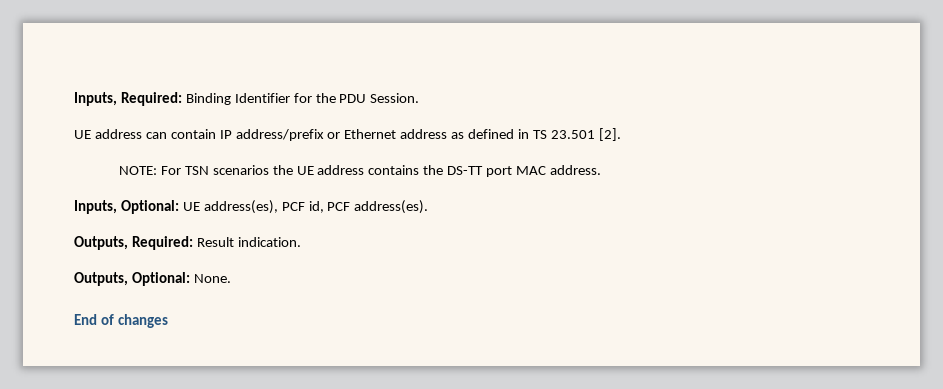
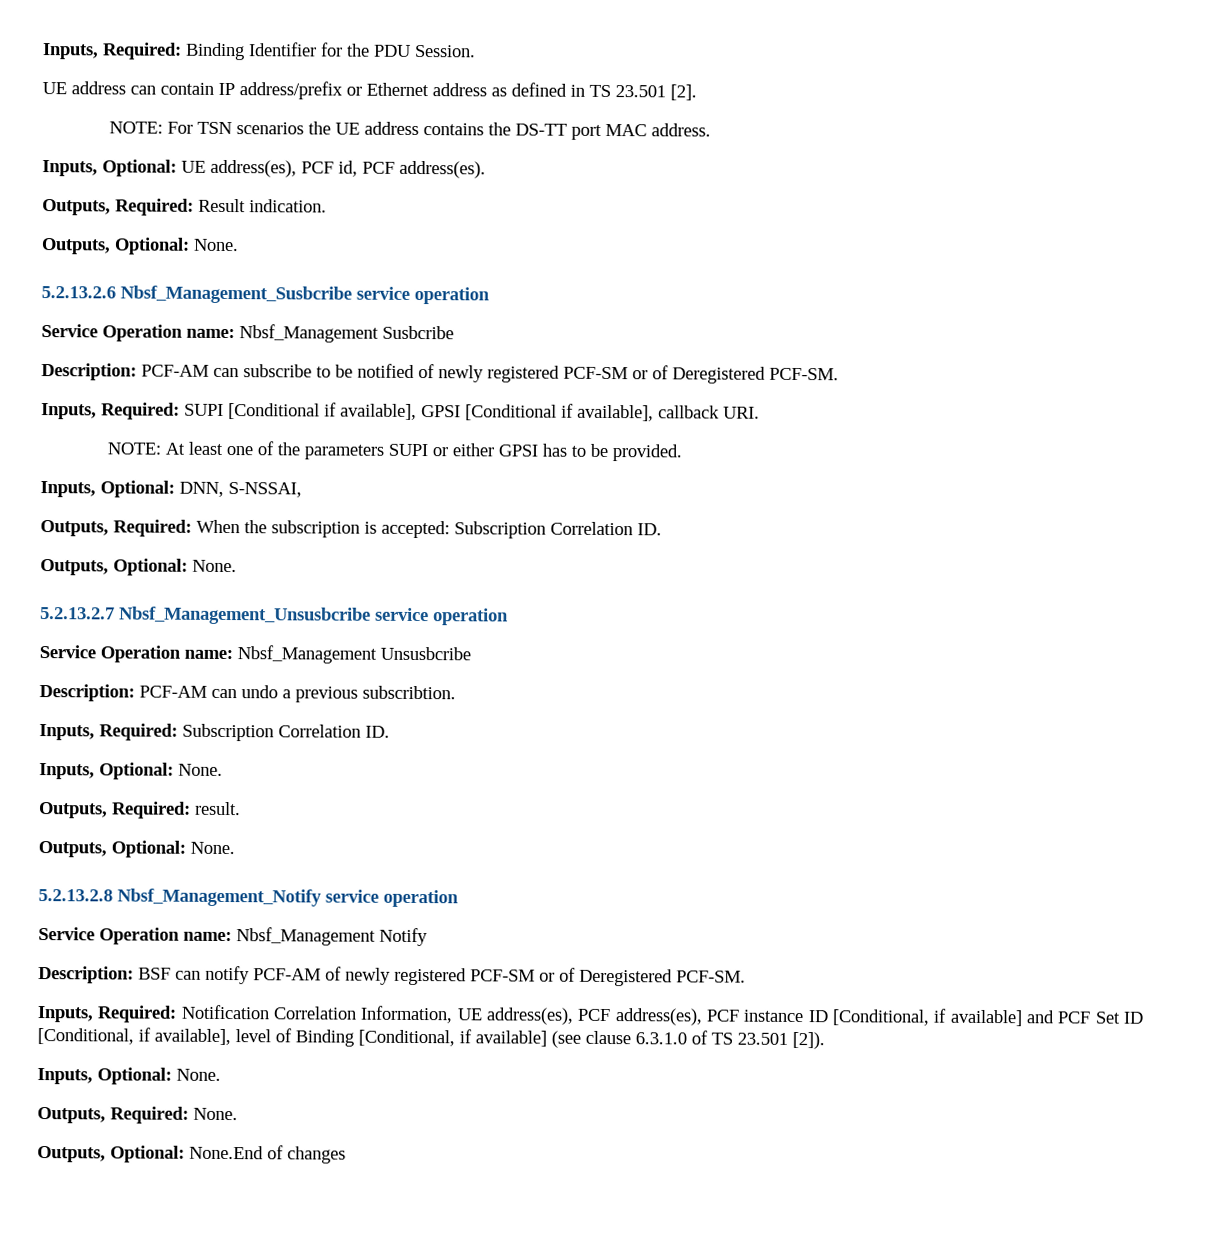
[74,314,97,325] End -> [41,285,490,305] [41,324,454,343] [41,363,839,384] [41,402,760,422] [107,441,683,462] [40,480,302,498] [40,519,662,539] [40,558,237,576] [40,606,509,626] [39,645,471,664] [39,684,456,703] [39,723,390,742] [39,762,223,780] [38,801,241,819] [38,840,235,858] [38,888,459,908] [38,927,428,947] [38,965,746,987] [37,1004,1145,1027] [37,1027,825,1050] [37,1067,221,1085] [37,1106,238,1124] [37,1145,264,1163] 5.2.13.2.6 Nbsf_Management_Susbcribe service operation // Service Operation name: Nbsf_Management Susbcribe // Description: PCF-AM can subscribe to be notified of newly registered PCF-SM or of Deregistered PCF-SM. // Inputs, Required: SUPI [Conditional if available], GPSI [Conditional if available], callback URI. // NOTE: At least one of the parameters SUPI or either GPSI has to be provided. // Inputs, Optional: DNN, S-NSSAI, // Outputs, Required: When the subscription is accepted: Subscription Correlation ID. // Outputs, Optional: None. // 5.2.13.2.7 Nbsf_Management_Unsusbcribe service operation // Service Operation name: Nbsf_Management Unsusbcribe // Description: PCF-AM can undo a previous subscribtion. // Inputs, Required: Subscription Correlation ID. // Inputs, Optional: None. // Outputs, Required: result. // Outputs, Optional: None. // 5.2.13.2.8 Nbsf_Management_Notify service operation // Service Operation name: Nbsf_Management Notify // Description: BSF can notify PCF-AM of newly registered PCF-SM or of Deregistered PCF-SM. // Inputs, Required: Notification Correlation Information, UE address(es), PCF address(es), PCF instance ID [Conditional, if available] and PCF Set ID [Conditional, if available], level of Binding [Conditional, if available] (see clause 6.3.1.0 of TS 23.501 [2]). // Inputs, Optional: None. // Outputs, Required: None. // Outputs, Optional: None.End

